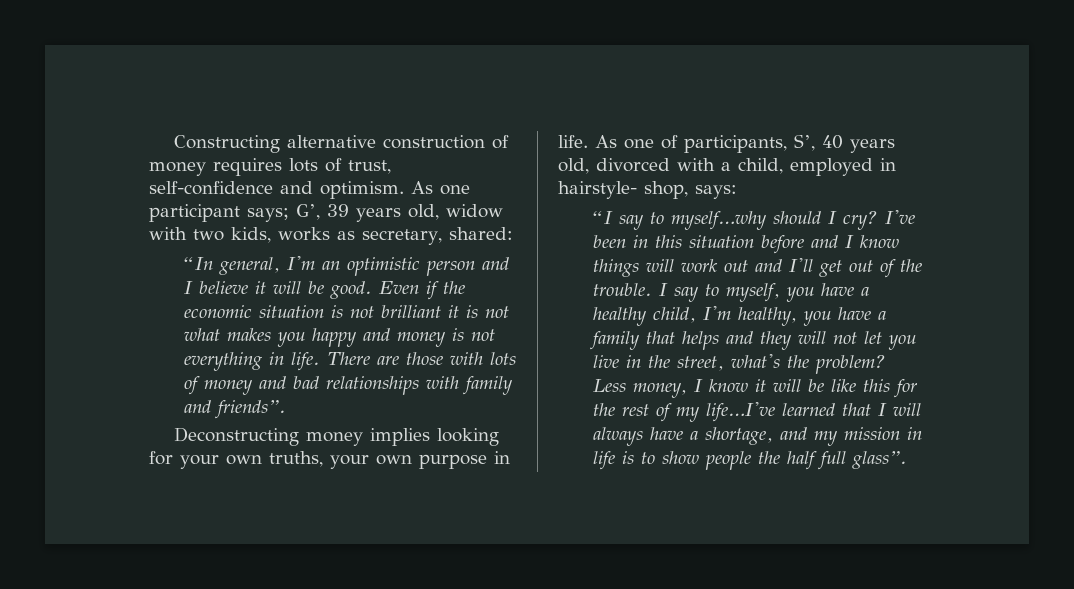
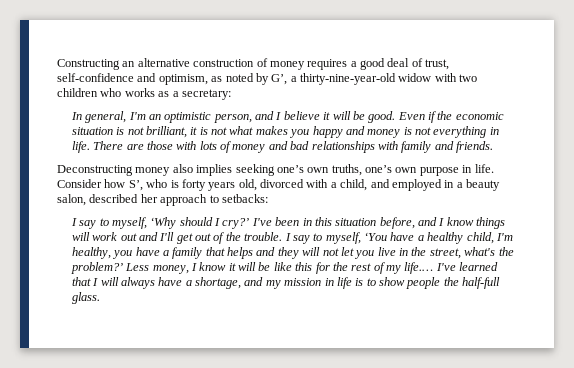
(280, 144) none -> [122,61,136,67] an
[289,158,318,172] lots -> [350,58,410,70] a good deal
[320,181,470,199] [149,204,503,222] [149,227,513,245] [183,257,213,270] optimism. As one participant says; G’, 39 years old, widow with two kids, works as secretary, shared: // “In -> [158,73,478,85] [57,88,231,100] [70,112,82,120] optimism, as noted by G’, a thirty-nine-year-old widow with two children who works as a secretary: // In
[425,260,475,276] person -> [213,114,252,123] person,
[380,305,441,318] brilliant -> [145,126,187,138] brilliant,
[214,400,286,419] friends”. -> [456,141,494,153] friends.
[369,428,499,446] [149,451,219,469] implies looking for your -> [172,164,304,176] also implies seeking one’s
[330,455,369,469] your -> [365,165,392,173] one’s
[595,134,843,153] As one of participants, S’, 40 -> [57,179,206,191] Consider how S’, who is forty
(783, 166) none -> [370,179,390,188] and
[558,181,737,199] [592,211,767,230] hairstyle- shop, says: // “I say to myself…why -> [456,179,500,191] [57,194,268,206] [70,217,177,229] a beauty salon, described her approach to setbacks: // I say to myself, ‘Why
[842,211,878,230] cry? -> [222,218,250,229] cry?’
[760,235,804,254] before -> [379,217,415,229] before,
[785,287,814,302] you -> [364,232,388,241] ‘You
[814,355,886,374] problem? -> [70,262,123,274] problem?’
[705,402,775,422] life…I've -> [404,262,456,274] life.… I've
[786,451,907,470] half full glass”. -> [462,277,501,289] [71,292,100,304] half-full glass.

